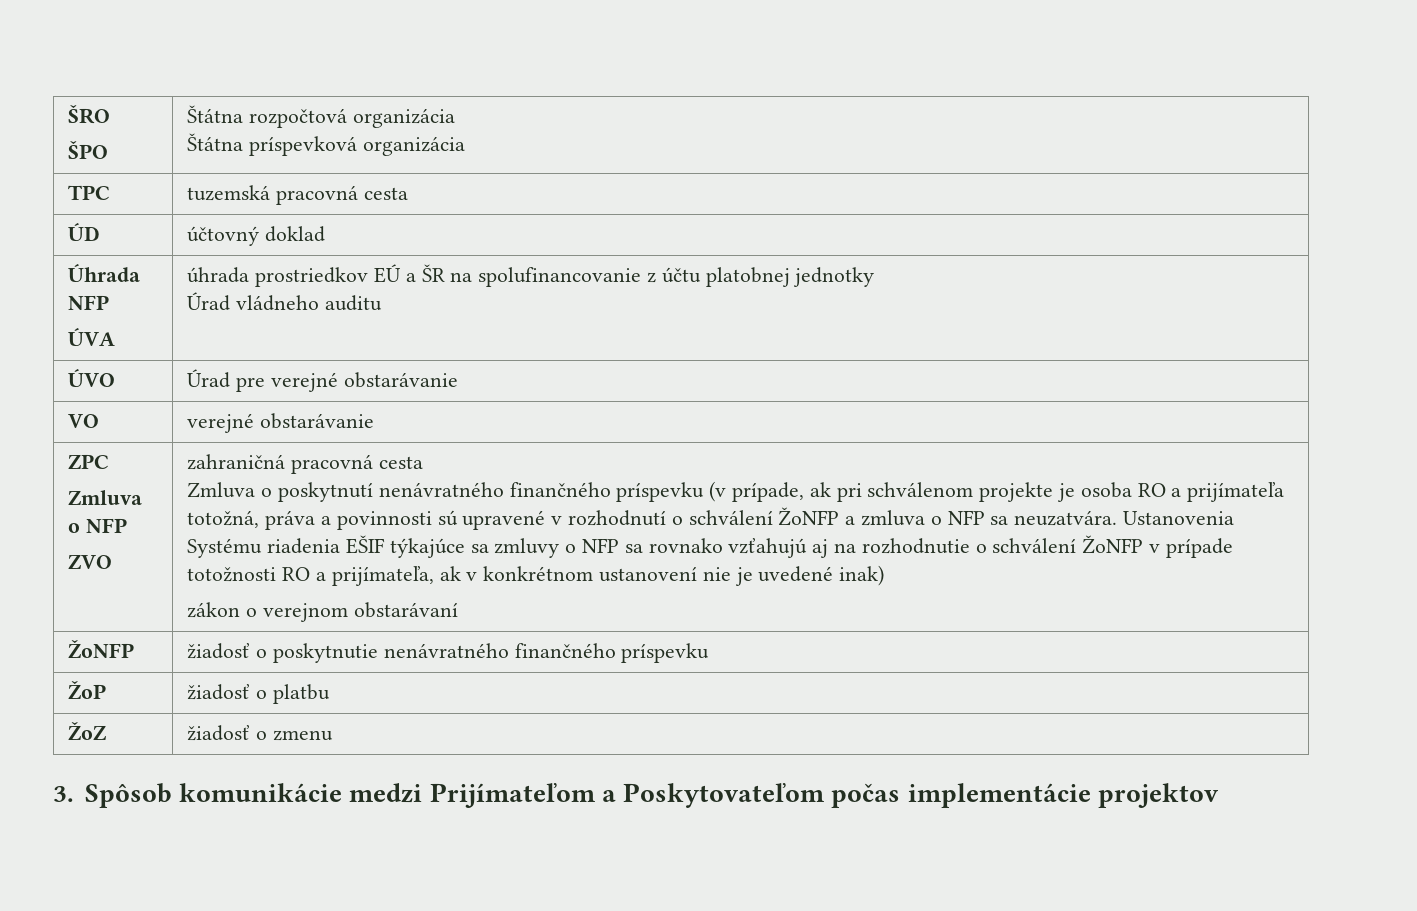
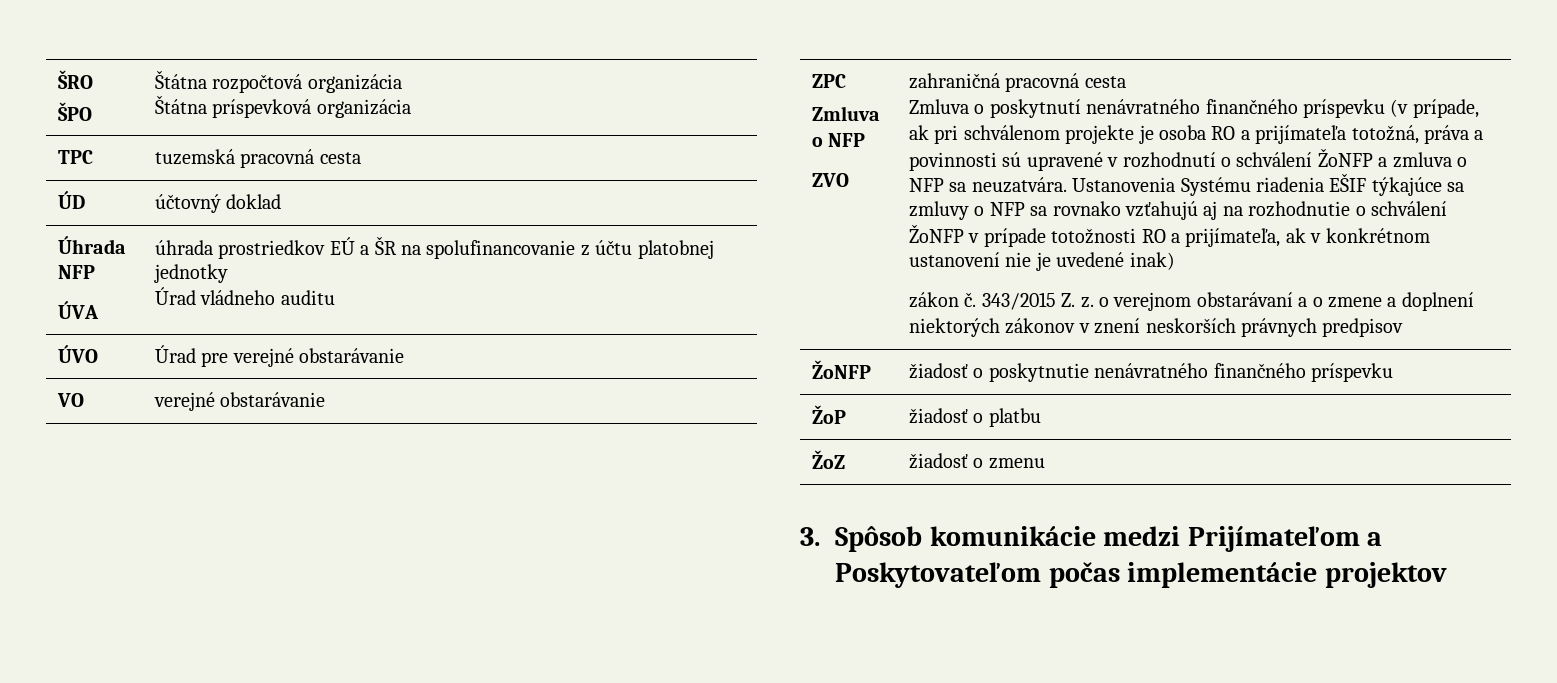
(241, 610) none -> [964,292,1094,310] č. 343/2015 Z. z.
(458, 610) none -> [1298,292,1474,311] [908,318,1404,337] a o zmene a doplnení niektorých zákonov v znení neskorších právnych predpisov

